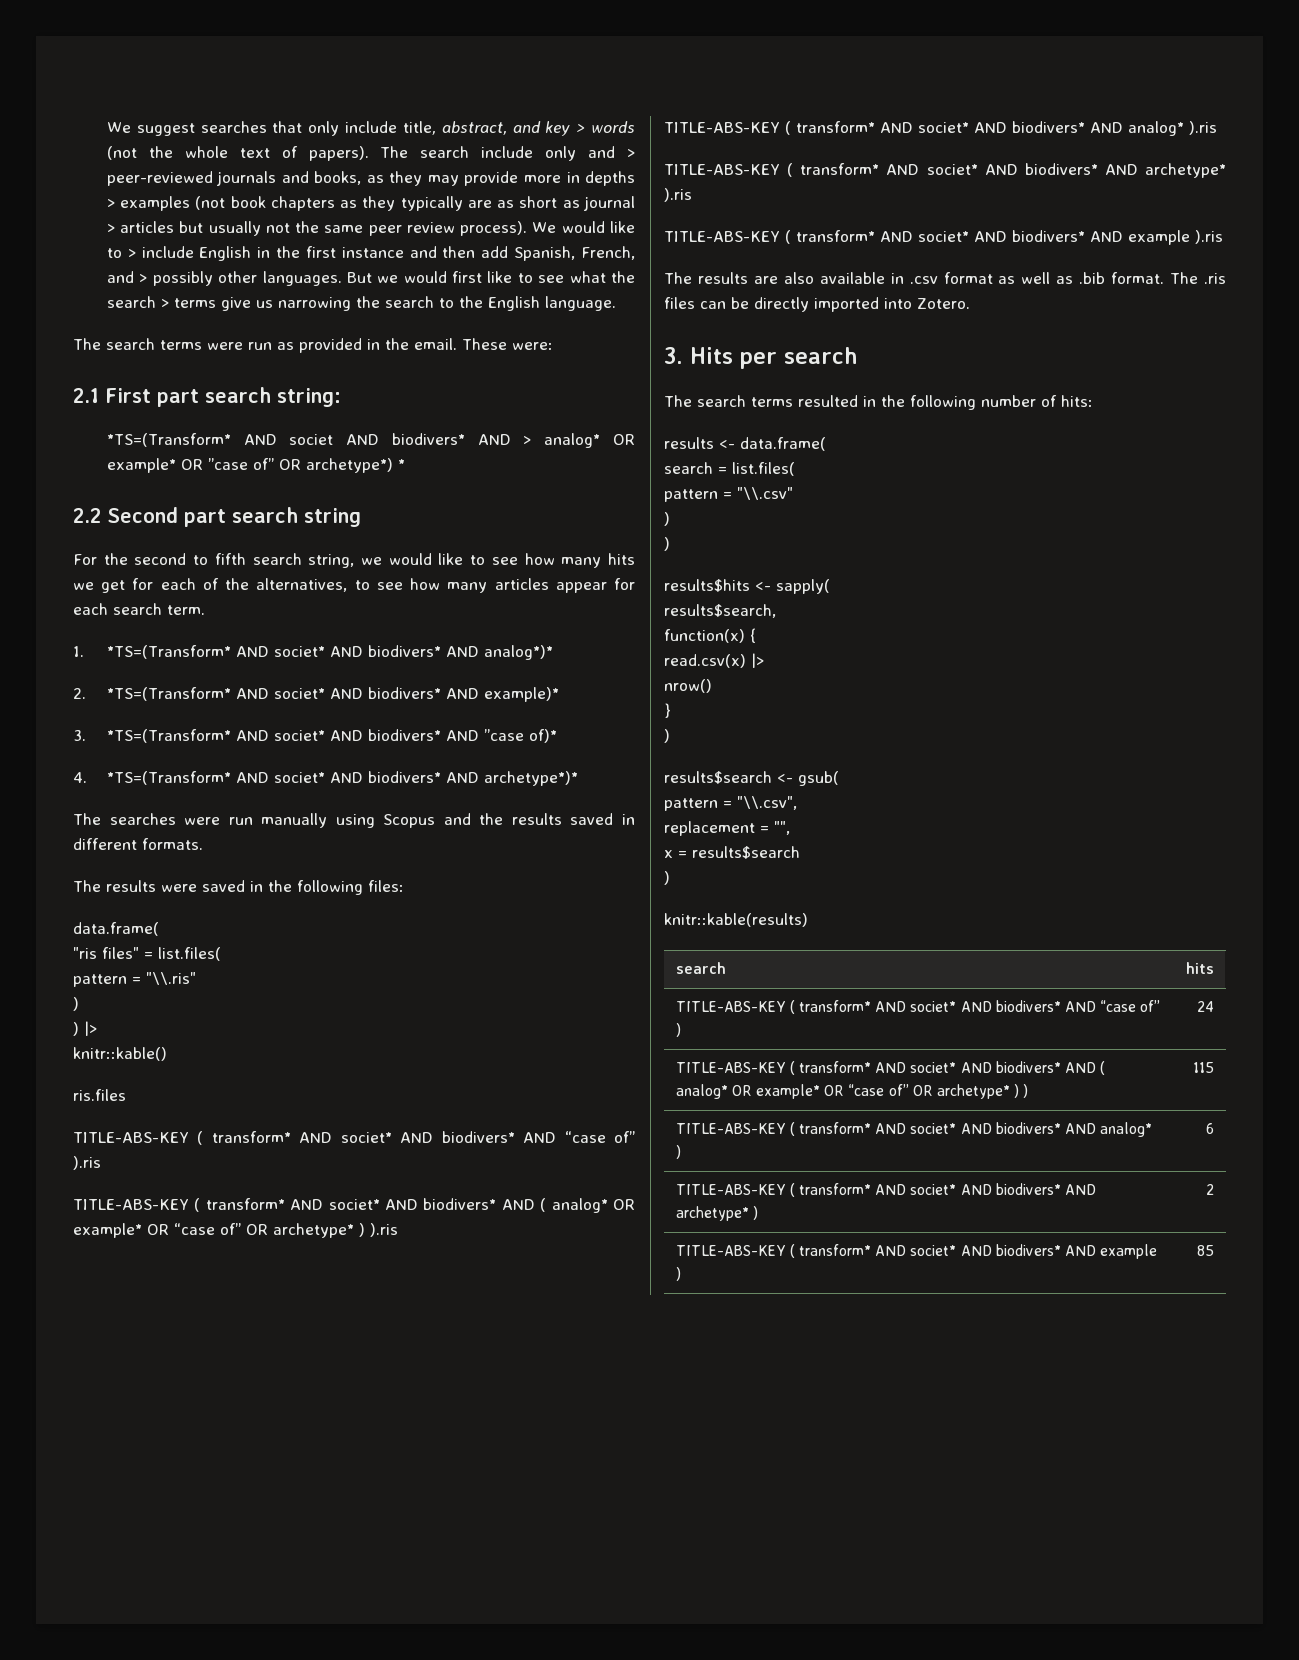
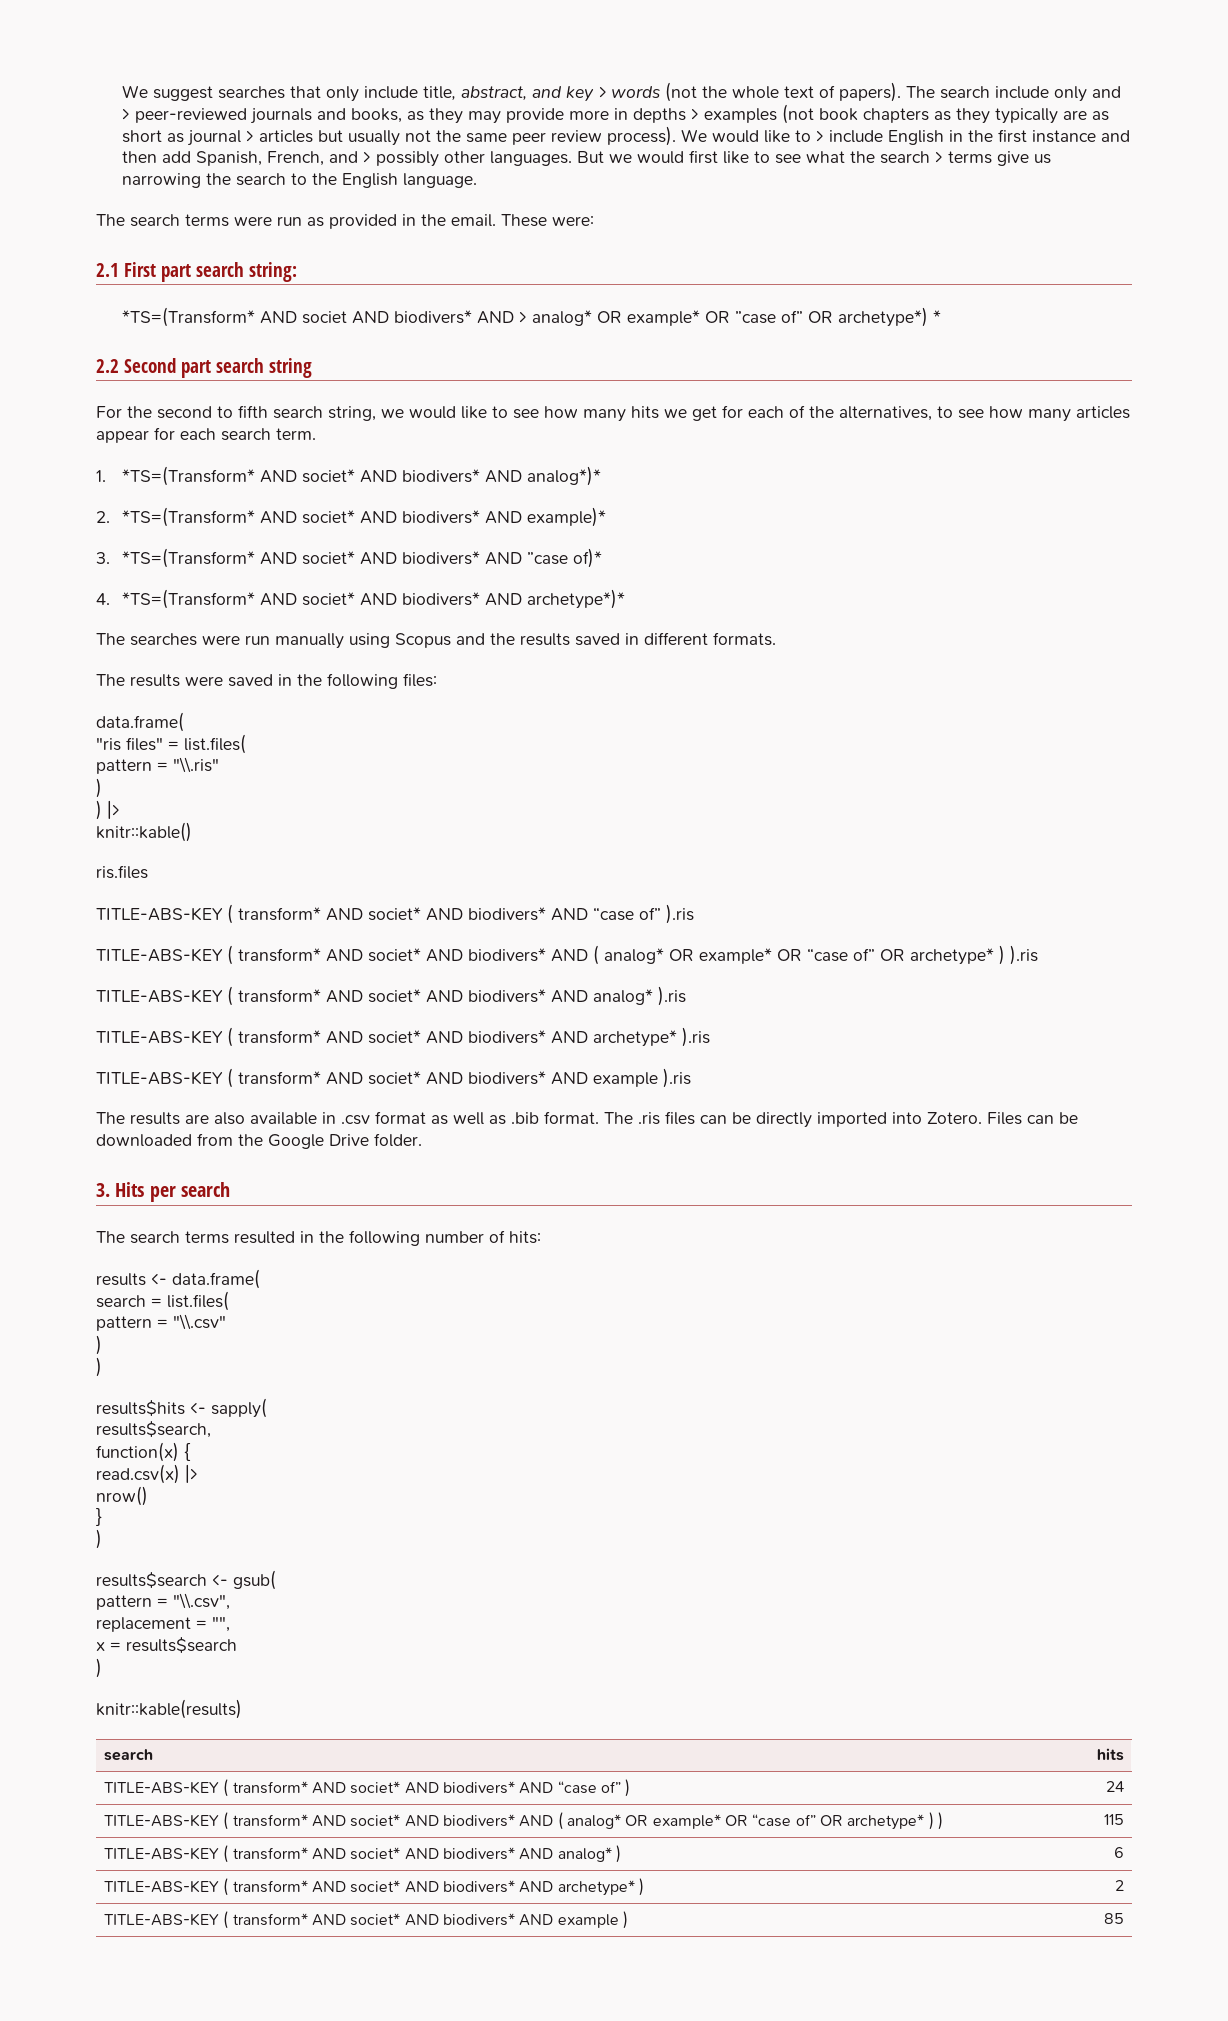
(970, 303) none -> [987,1112,1078,1125] [96,1133,422,1149] Files can be downloaded from the Google Drive folder.

